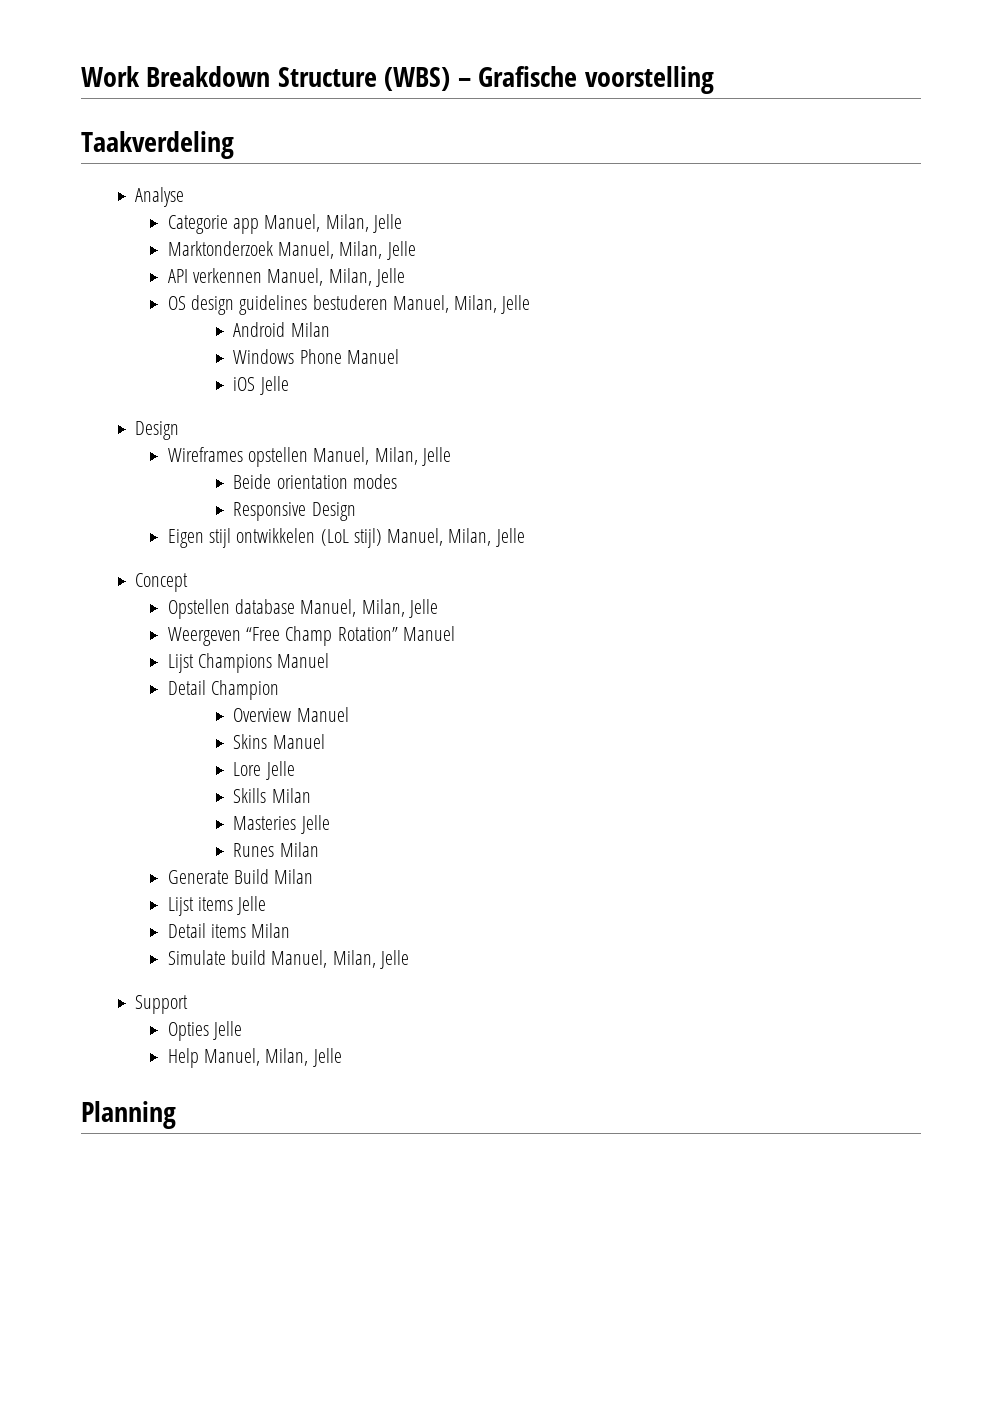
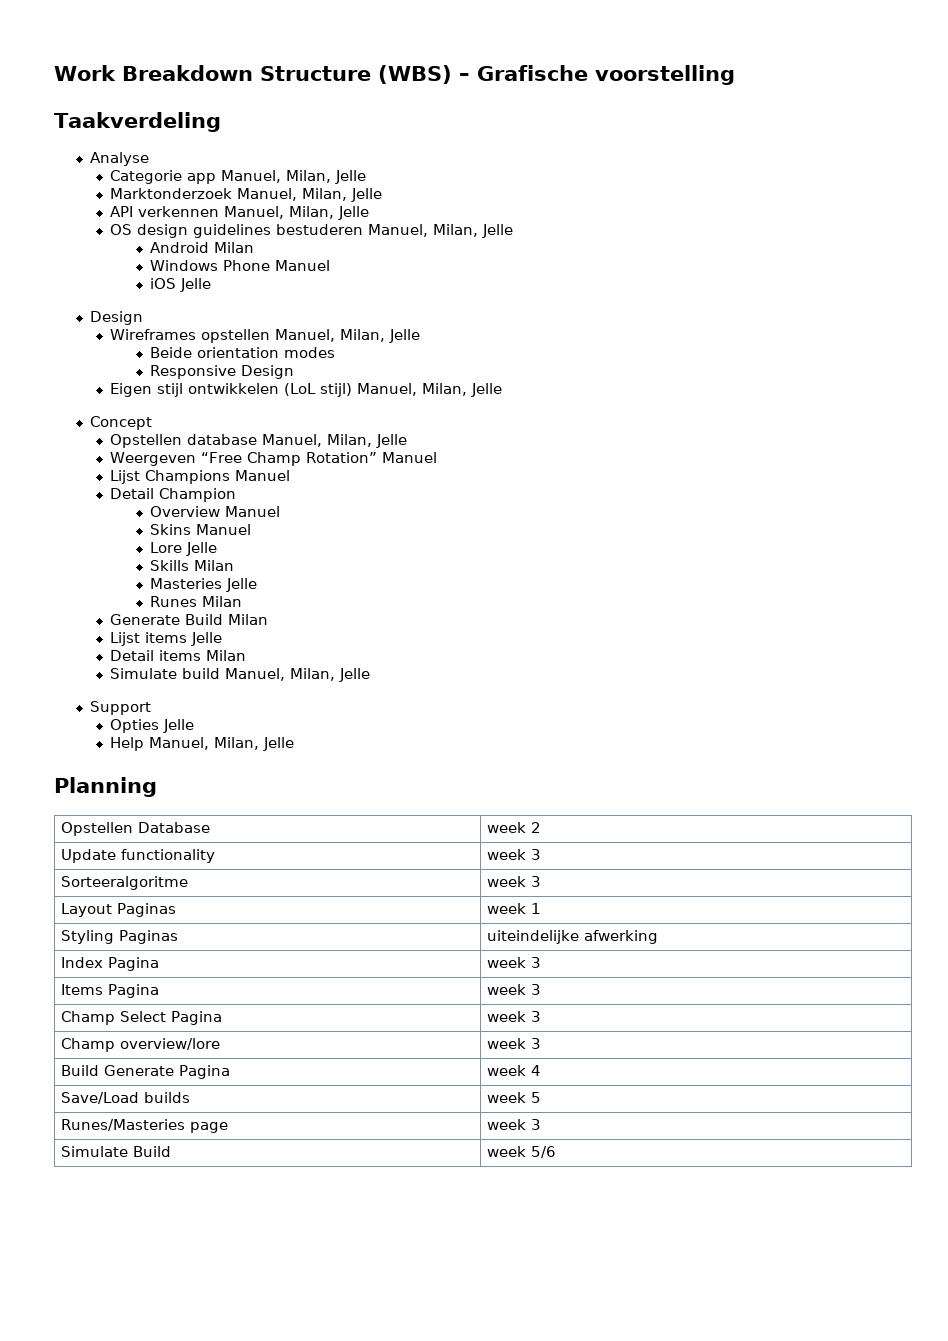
(176, 1115) none -> [61,822,211,836] [487,822,542,833] [61,849,216,863] [487,849,542,860] [61,876,189,890] [487,876,542,887] [61,903,177,917] [487,903,542,914] [61,930,179,944] [487,930,659,944] [61,957,160,971] [487,957,542,968] [61,984,160,998] [487,984,542,995] [61,1011,223,1025] [487,1011,542,1022] [61,1038,221,1052] [487,1038,542,1049] [61,1065,231,1079] [487,1065,542,1076] [61,1092,191,1104] [487,1092,542,1103] [61,1119,229,1133] [487,1119,542,1130] [61,1146,172,1157] [487,1146,557,1158] // Opstellen Database | week 2 // Update functionality | week 3 // Sorteeralgoritme | week 3 // Layout Paginas | week 1 // Styling Paginas | uiteindelijke afwerking // Index Pagina | week 3 // Items Pagina | week 3 // Champ Select Pagina | week 3 // Champ overview/lore | week 3 // Build Generate Pagina | week 4 // Save/Load builds | week 5 // Runes/Masteries page | week 3 // Simulate Build | week 5/6

